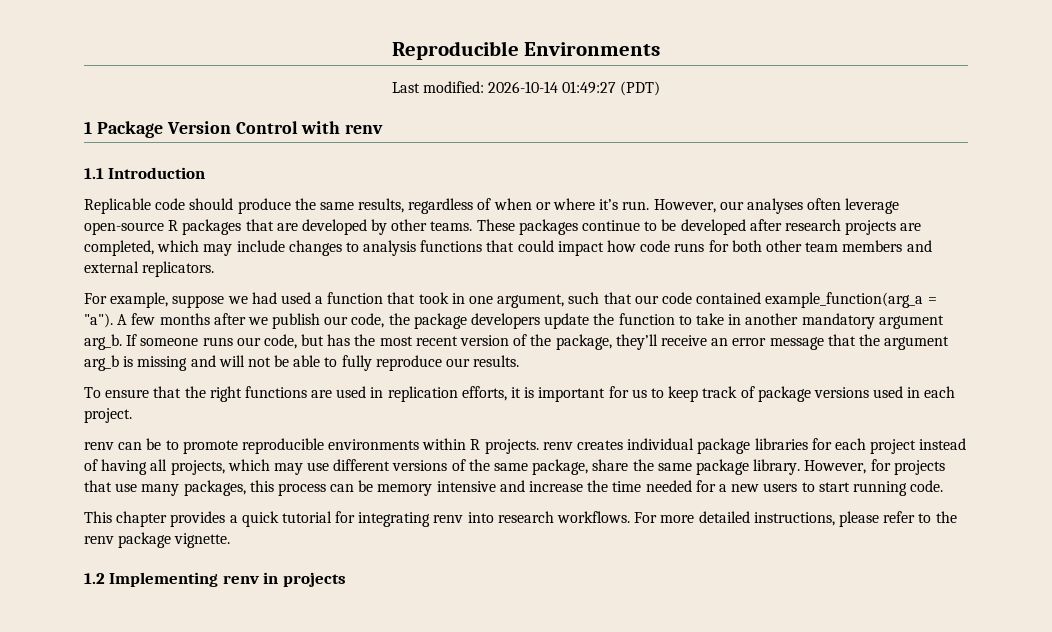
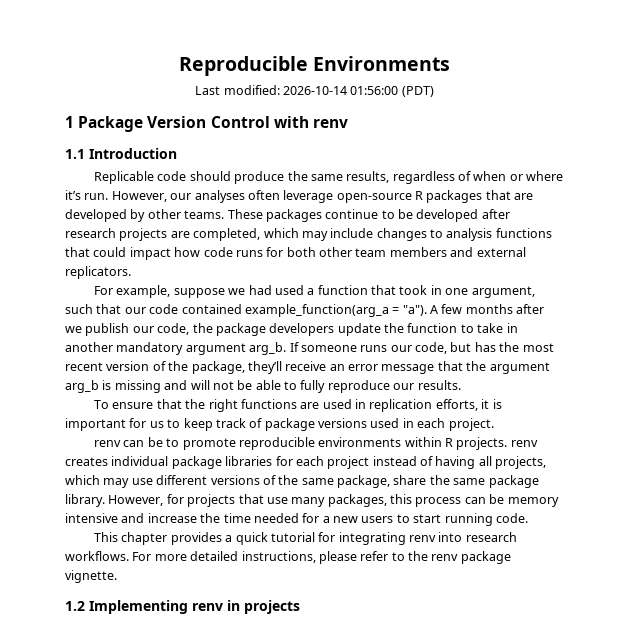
[562,81,617,94] 01:49:27 -> [350,86,399,95] 01:56:00

